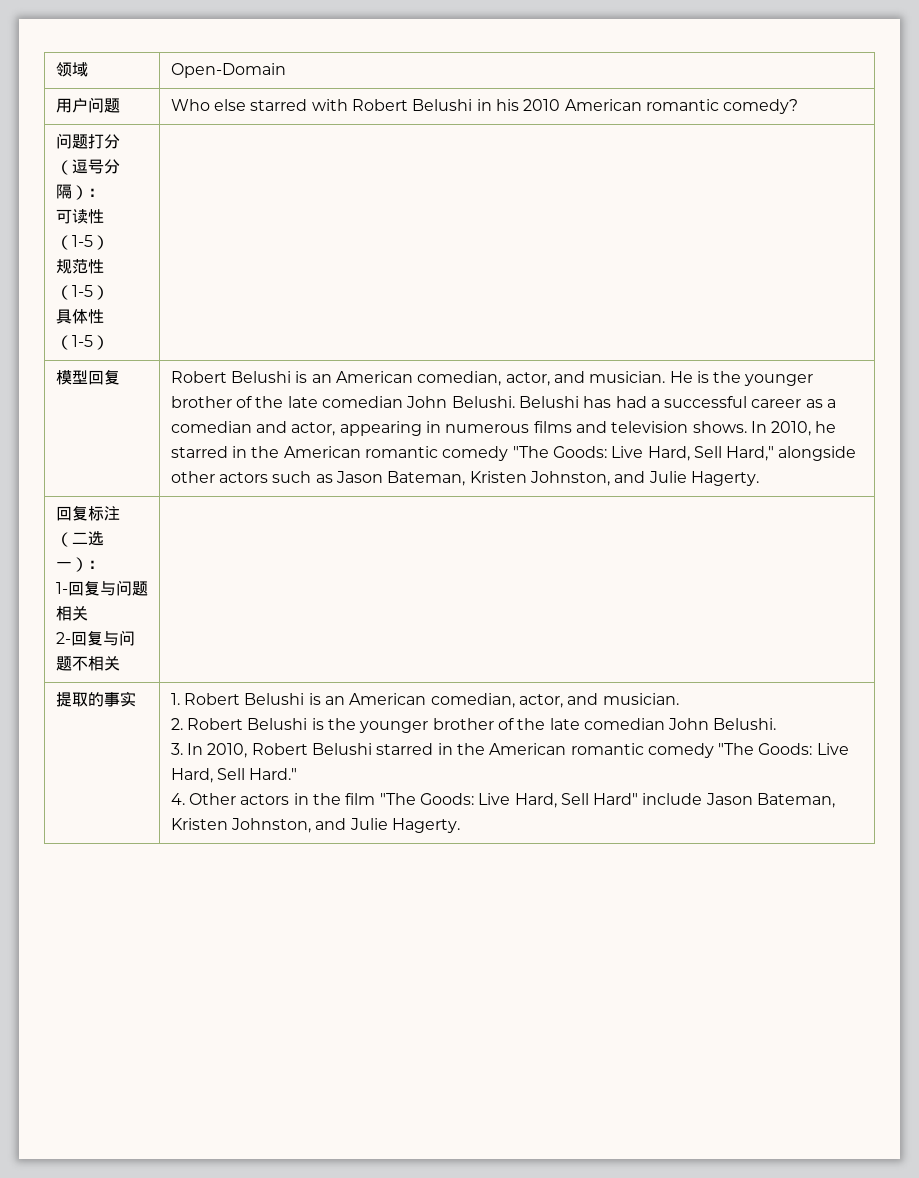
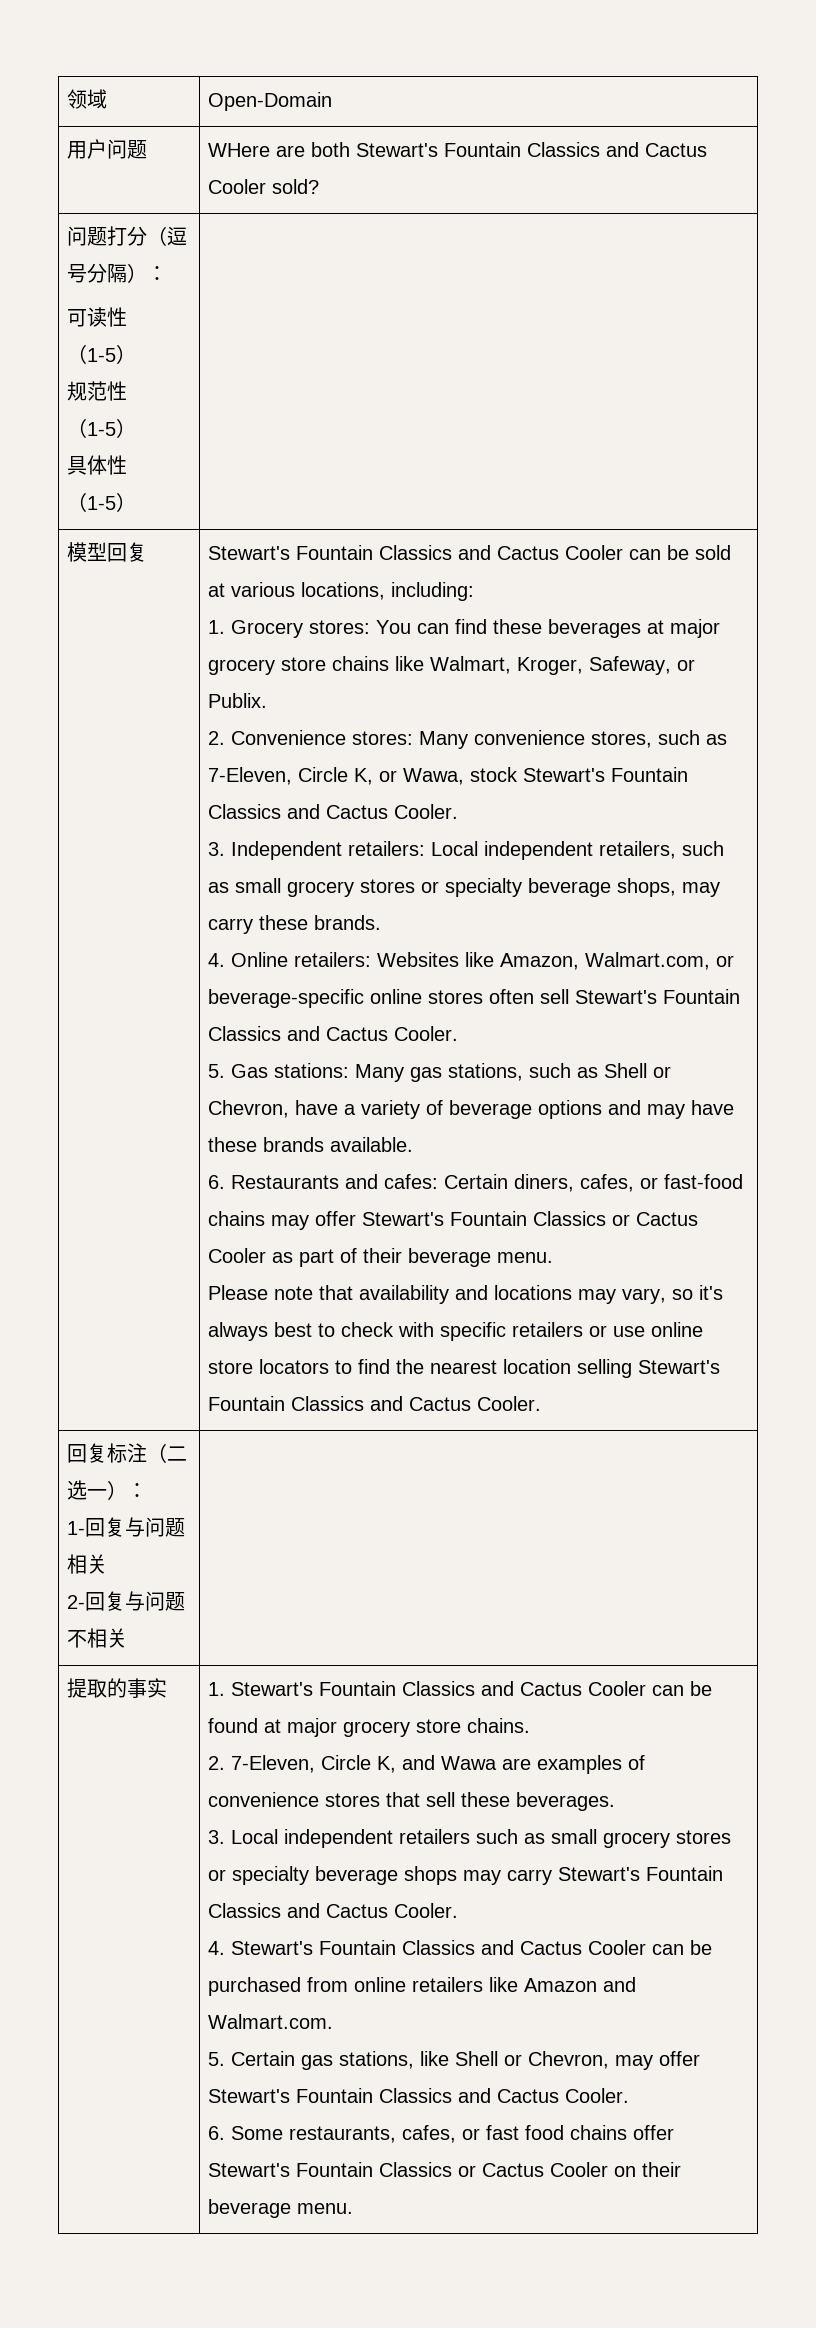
[170,99,799,114] Who else starred with Robert Belushi in his 2010 American romantic comedy? -> [208,142,708,157] [208,179,320,194] WHere are both Stewart's Fountain Classics and Cactus Cooler sold?
[170,371,814,386] [170,396,837,408] [170,421,837,436] [170,446,857,461] [170,471,759,486] Robert Belushi is an American comedian, actor, and musician. He is the younger brother of the late comedian John Belushi. Belushi has had a successful career as a comedian and actor, appearing in numerous films and television shows. In 2010, he starred in the American romantic comedy "The Goods: Live Hard, Sell Hard," alongside other actors such as Jason Bateman, Kristen Johnston, and Julie Hagerty. -> [208,545,732,560] [208,582,475,601] [208,619,721,638] [208,656,696,675] [208,693,268,708] [208,730,728,749] [208,767,689,785] [208,804,459,819] [208,841,725,860] [208,878,721,897] [208,915,382,934] [208,952,735,970] [208,989,741,1008] [208,1026,459,1041] [208,1063,672,1082] [208,1100,735,1119] [208,1137,414,1152] [208,1174,744,1192] [208,1211,699,1230] [208,1248,554,1267] [208,1285,724,1304] [208,1322,704,1341] [208,1359,721,1378] [208,1396,542,1411] Stewart's Fountain Classics and Cactus Cooler can be sold at various locations, including: // 1. Grocery stores: You can find these beverages at major grocery store chains like Walmart, Kroger, Safeway, or Publix. // 2. Convenience stores: Many convenience stores, such as 7-Eleven, Circle K, or Wawa, stock Stewart's Fountain Classics and Cactus Cooler. // 3. Independent retailers: Local independent retailers, such as small grocery stores or specialty beverage shops, may carry these brands. // 4. Online retailers: Websites like Amazon, Walmart.com, or beverage-specific online stores often sell Stewart's Fountain Classics and Cactus Cooler. // 5. Gas stations: Many gas stations, such as Shell or Chevron, have a variety of beverage options and may have these brands available. // 6. Restaurants and cafes: Certain diners, cafes, or fast-food chains may offer Stewart's Fountain Classics or Cactus Cooler as part of their beverage menu. // Please note that availability and locations may vary, so it's always best to check with specific retailers or use online store locators to find the nearest location selling Stewart's Fountain Classics and Cactus Cooler.
[183,693,679,708] [170,718,777,733] [170,743,849,758] [170,768,298,783] [170,793,836,808] [170,818,460,833] Robert Belushi is an American comedian, actor, and musician. // 2. Robert Belushi is the younger brother of the late comedian John Belushi. // 3. In 2010, Robert Belushi starred in the American romantic comedy "The Goods: Live Hard, Sell Hard." // 4. Other actors in the film "The Goods: Live Hard, Sell Hard" include Jason Bateman, Kristen Johnston, and Julie Hagerty. -> [231,1681,713,1696] [208,1718,531,1737] [208,1755,646,1774] [208,1792,616,1811] [208,1829,732,1848] [208,1866,724,1885] [208,1903,459,1918] [208,1940,713,1955] [208,1977,637,1996] [208,2014,334,2029] [208,2051,701,2070] [208,2088,630,2103] [208,2125,675,2143] [208,2162,682,2177] [208,2199,354,2218] Stewart's Fountain Classics and Cactus Cooler can be found at major grocery store chains. // 2. 7-Eleven, Circle K, and Wawa are examples of convenience stores that sell these beverages. // 3. Local independent retailers such as small grocery stores or specialty beverage shops may carry Stewart's Fountain Classics and Cactus Cooler. // 4. Stewart's Fountain Classics and Cactus Cooler can be purchased from online retailers like Amazon and Walmart.com. // 5. Certain gas stations, like Shell or Chevron, may offer Stewart's Fountain Classics and Cactus Cooler. // 6. Some restaurants, cafes, or fast food chains offer Stewart's Fountain Classics or Cactus Cooler on their beverage menu.

